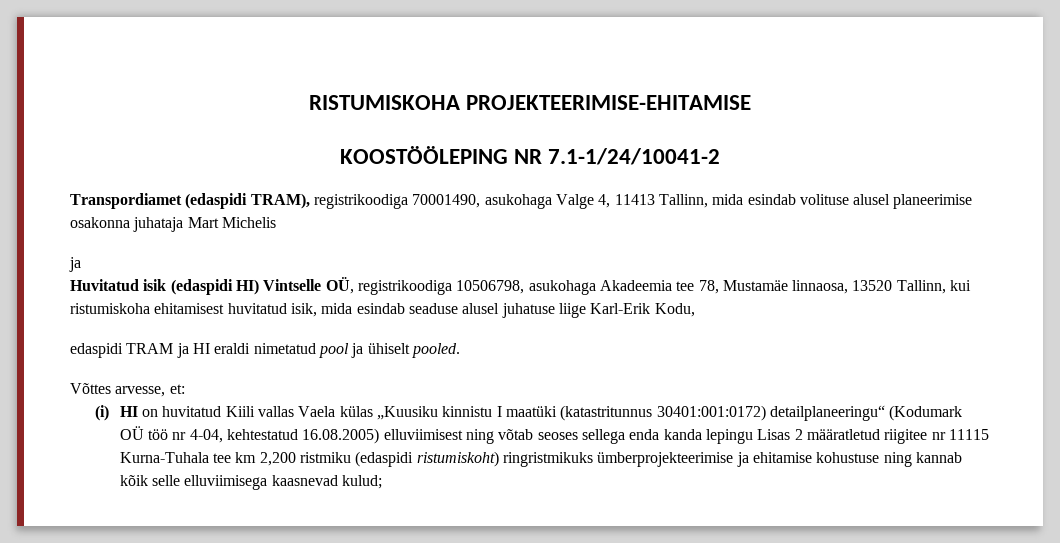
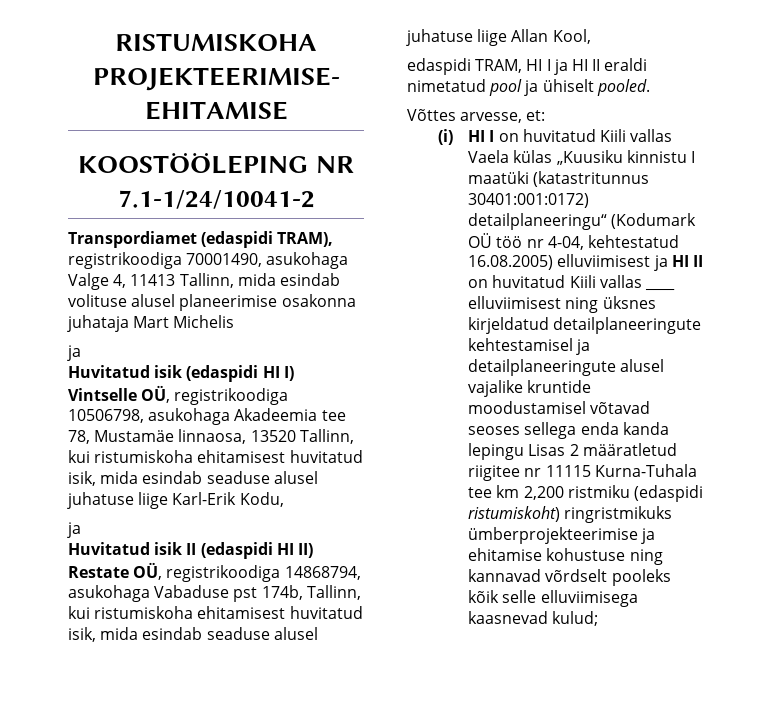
[235,279,259,295] HI) -> [262,366,294,381] HI I)
[70,343,210,358] edaspidi TRAM ja HI -> [67,522,81,538] [68,542,313,559] [68,562,361,582] [68,585,361,602] [68,606,363,619] [68,627,318,642] [406,29,591,46] [407,58,601,75] ja // Huvitatud isik II (edaspidi HI II) Restate OÜ, registrikoodiga 14868794, asukohaga Vabaduse pst 174b, Tallinn, kui ristumiskoha ehitamisest huvitatud isik, mida esindab seaduse alusel juhatuse liige Allan Kool, // edaspidi TRAM, HI I ja HI II
(138, 411) none -> [489,130,495,142] I
[466,429,534,444] ning võtab -> [653,255,703,271] [468,275,642,288] [644,288,675,291] [468,296,656,313] [468,317,702,334] [468,338,591,355] [468,359,665,376] [468,380,592,397] [468,401,651,414] ja HI II on huvitatud Kiili vallas ____ elluviimisest ning üksnes kirjeldatud detailplaneeringute kehtestamisel ja detailplaneeringute alusel vajalike kruntide moodustamisel võtavad
[915,452,962,463] kannab -> [468,569,671,586] kannavad võrdselt pooleks

